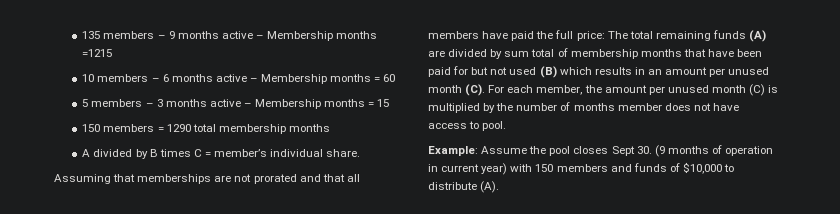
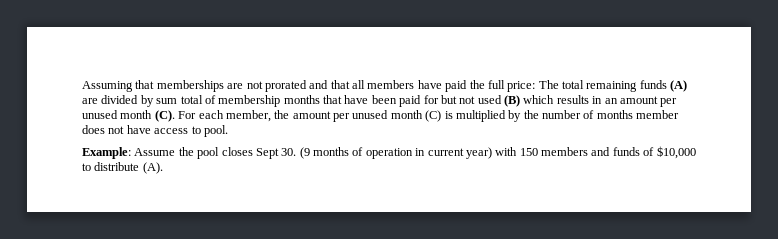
[82,31,378,41] [82,49,113,57] [82,74,396,84] [82,99,390,109] [82,124,330,134] [82,149,361,159] 135 members – 9 months active – Membership months =1215 // 10 members – 6 months active – Membership months = 60 // 5 members – 3 months active – Membership months = 15 // 150 members = 1290 total membership months // A divided by B times C = member’s individual share. // -> (82, 86) none

